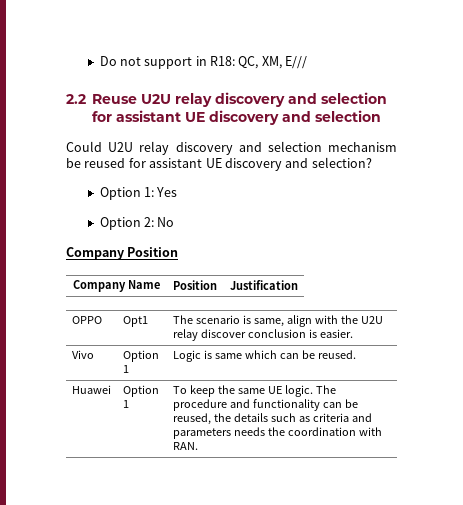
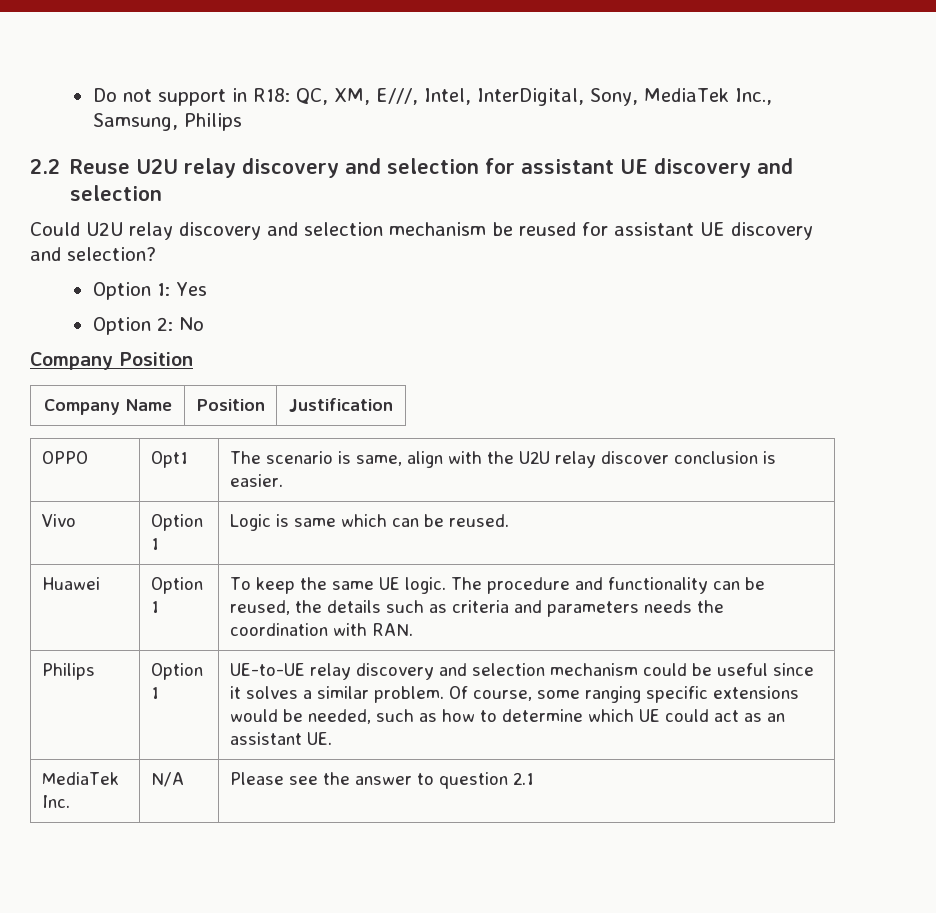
[285,56,308,69] E/// -> [375,88,772,106] [92,113,242,131] E///, Intel, InterDigital, Sony, MediaTek Inc., Samsung, Philips
(198, 446) none -> [41,663,95,680] [150,663,203,680] [150,687,159,699] [229,663,814,680] [229,686,799,703] [229,709,785,724] [229,732,332,745] [41,772,119,785] [41,795,70,808] [150,772,184,787] [229,772,534,789] // Philips | Option 1 | UE-to-UE relay discovery and selection mechanism could be useful since it solves a similar problem. Of course, some ranging specific extensions would be needed, such as how to determine which UE could act as an assistant UE. // MediaTek Inc. | N/A | Please see the answer to question 2.1

